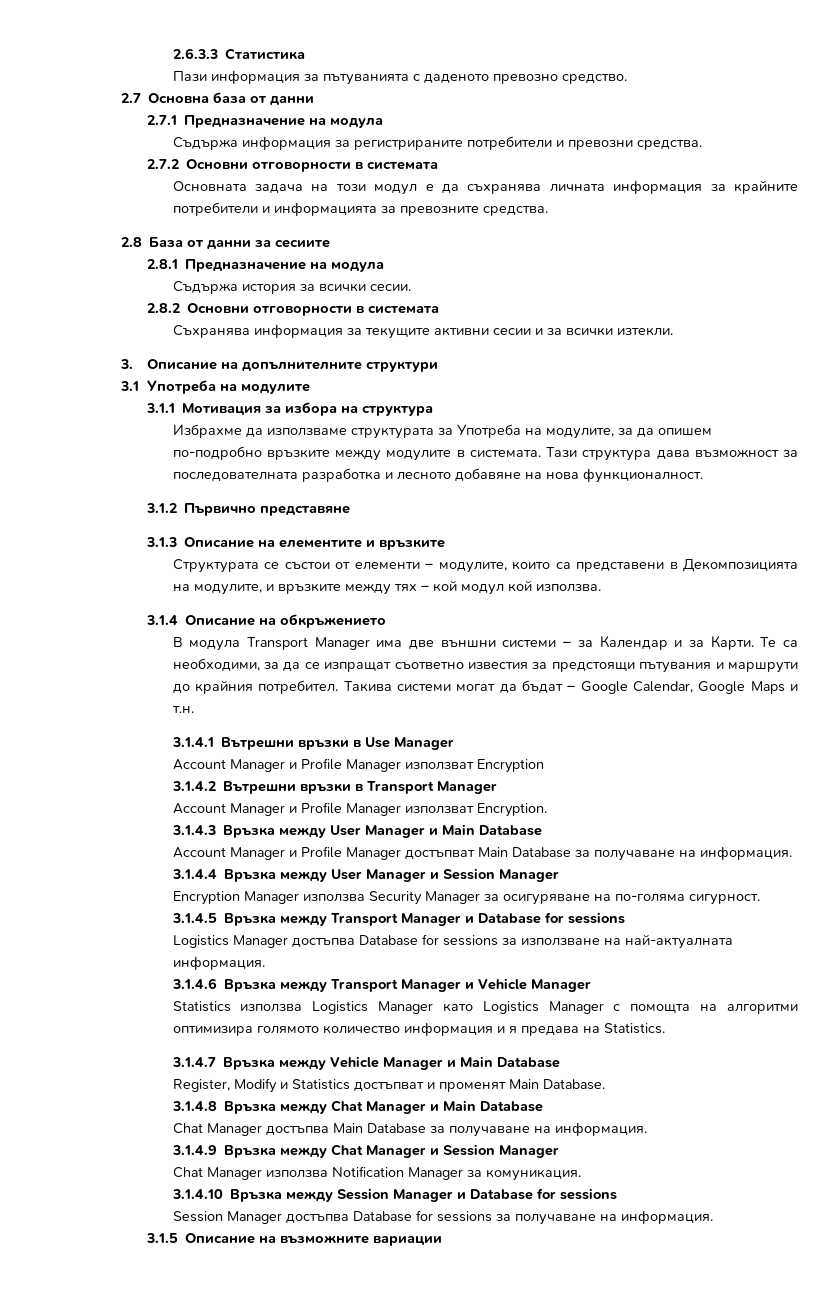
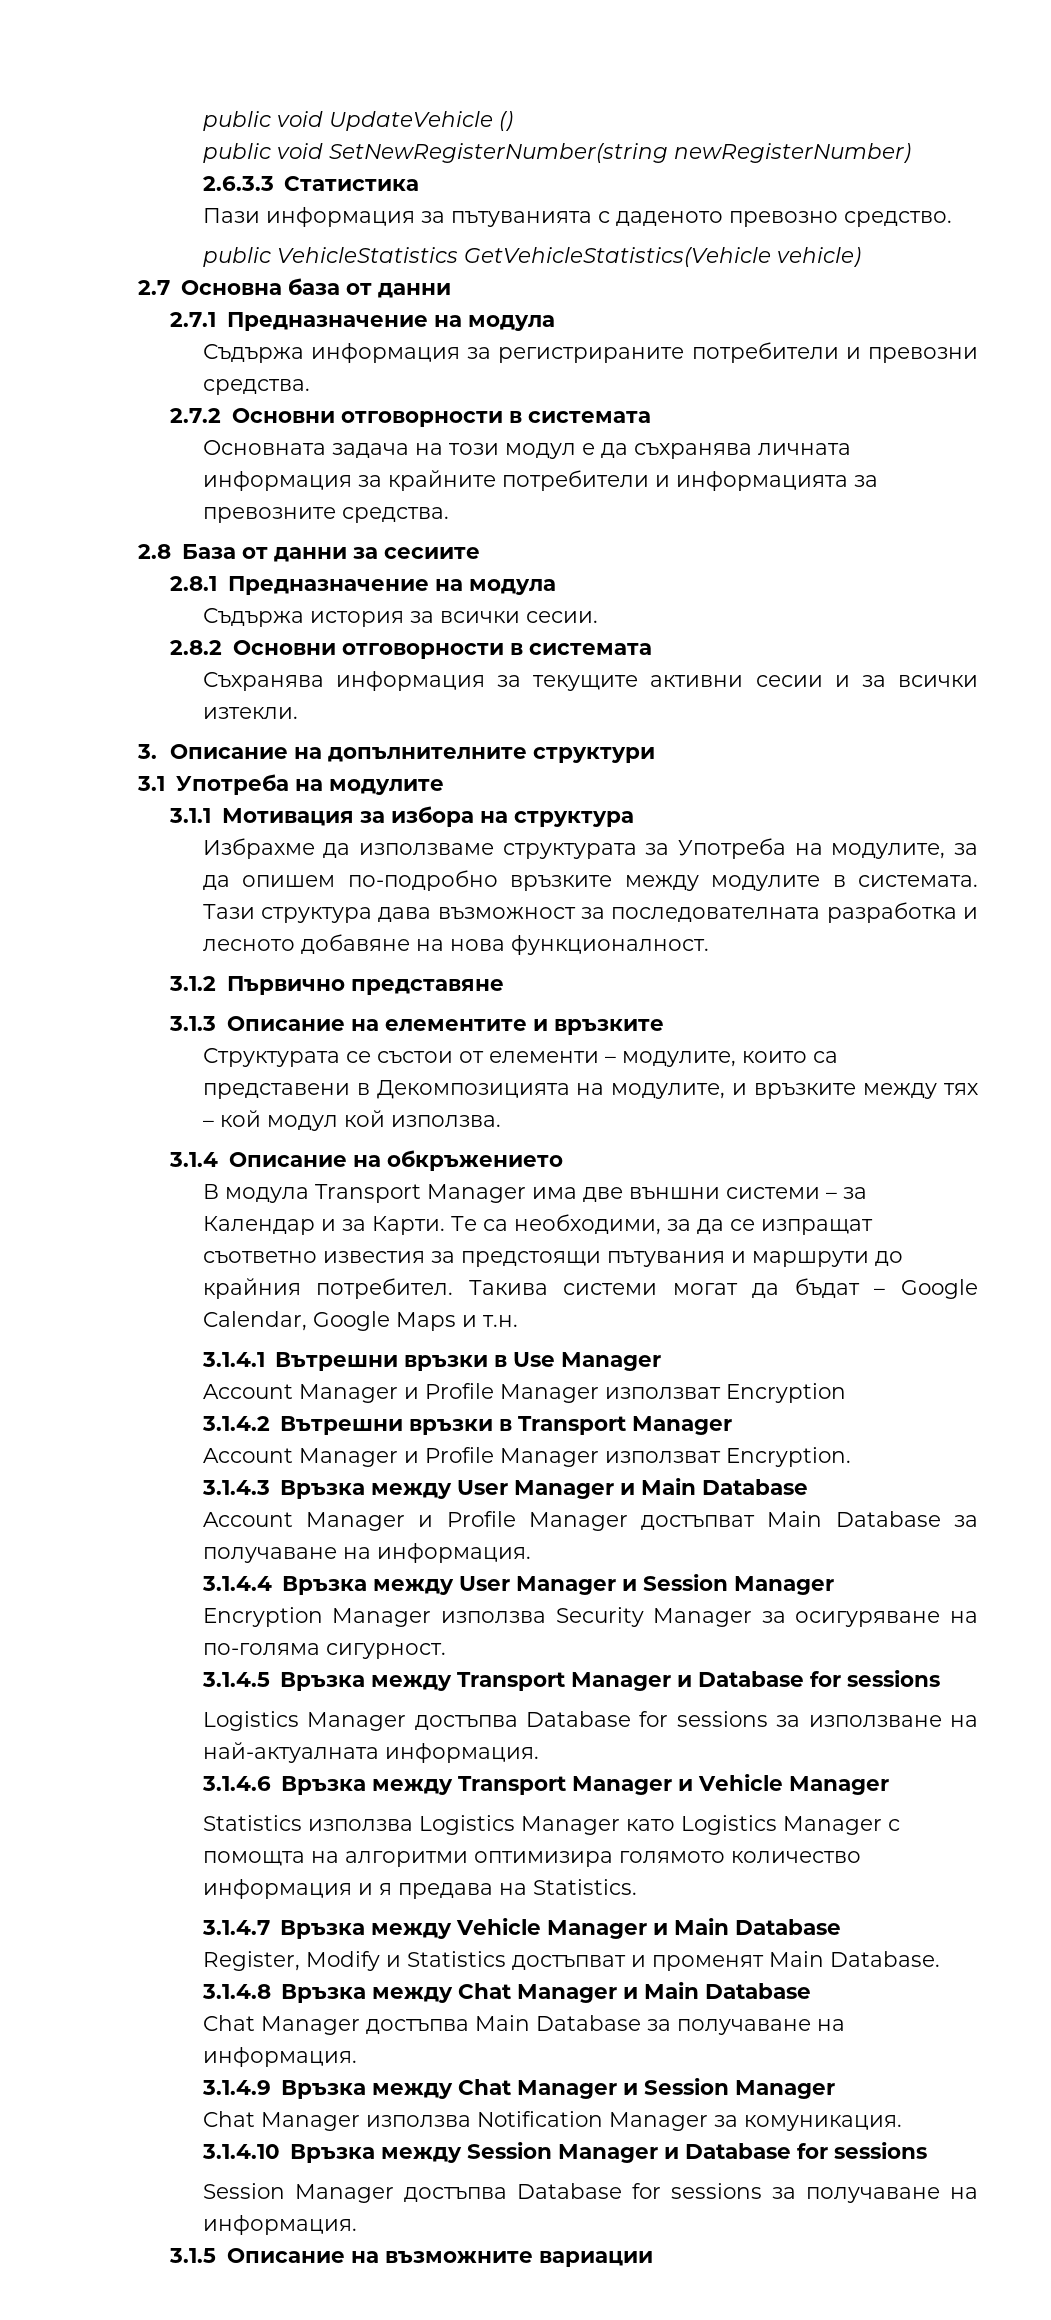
(172, 53) none -> [202,111,513,131] [202,143,911,163] public void UpdateVehicle () // public void SetNewRegisterNumber(string newRegisterNumber) //
(627, 79) none -> [202,247,861,267] // public VehicleStatistics GetVehicleStatistics(Vehicle vehicle)

